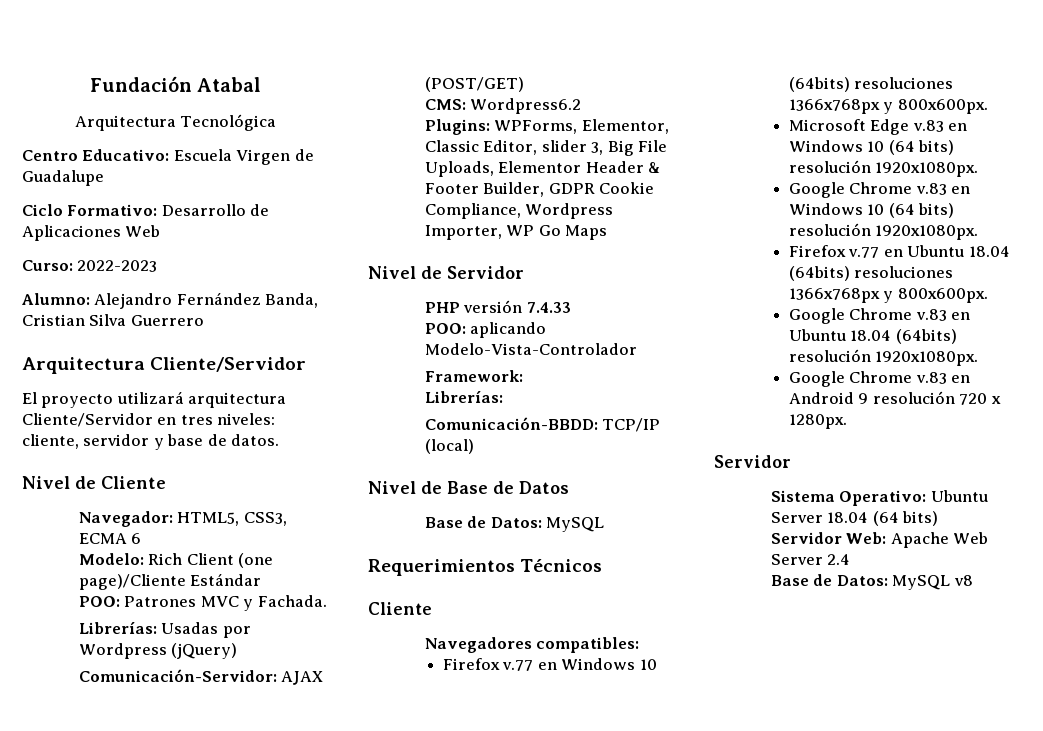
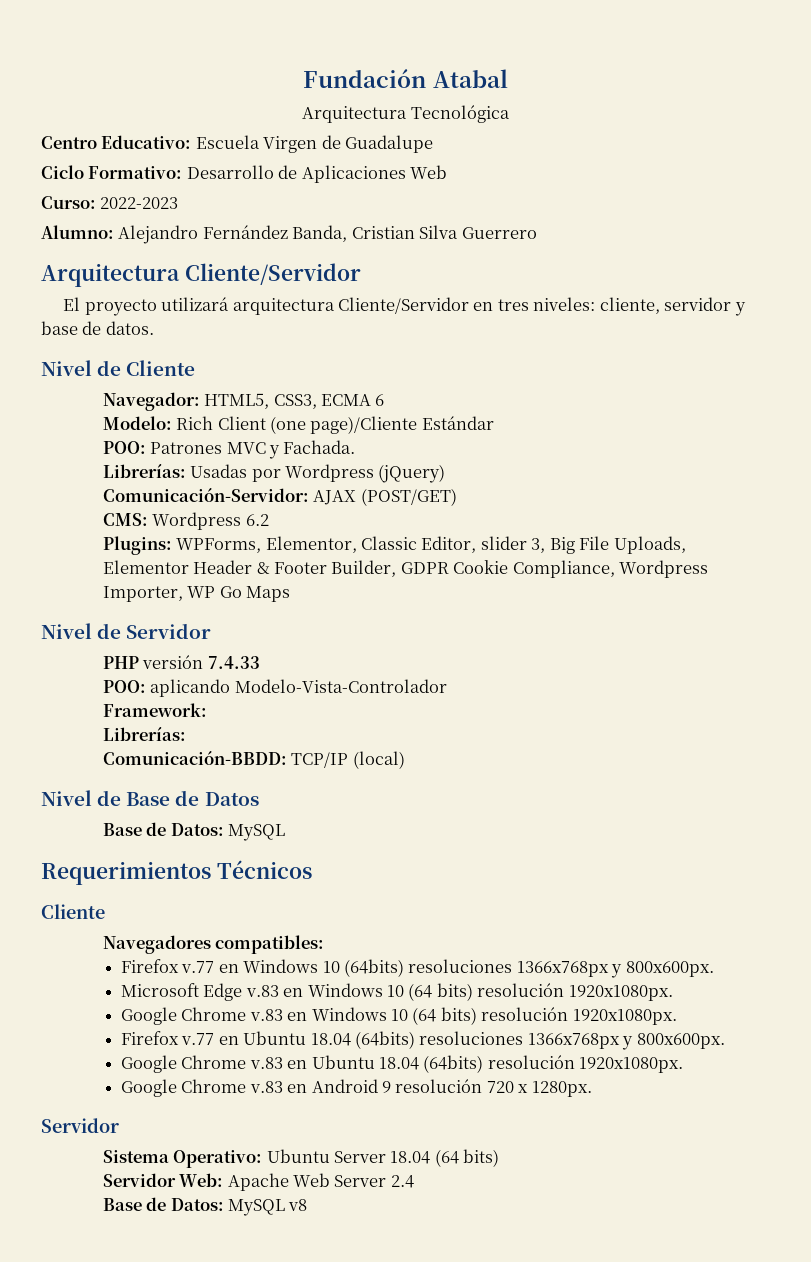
[470,98,582,114] Wordpress6.2 -> [152,512,269,530] Wordpress 6.2

